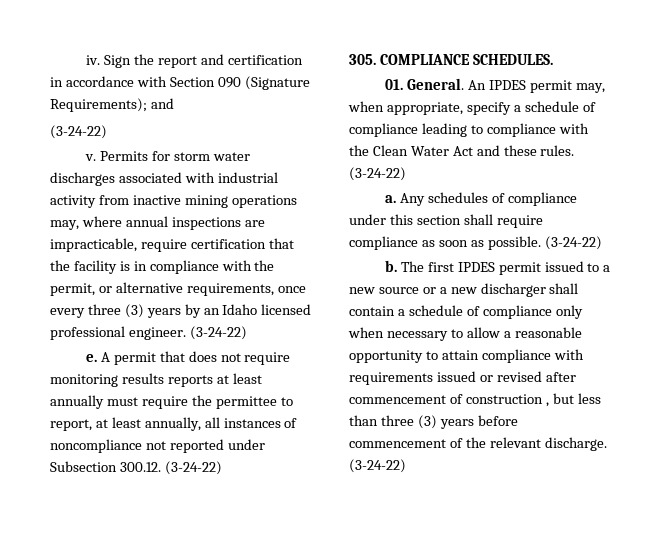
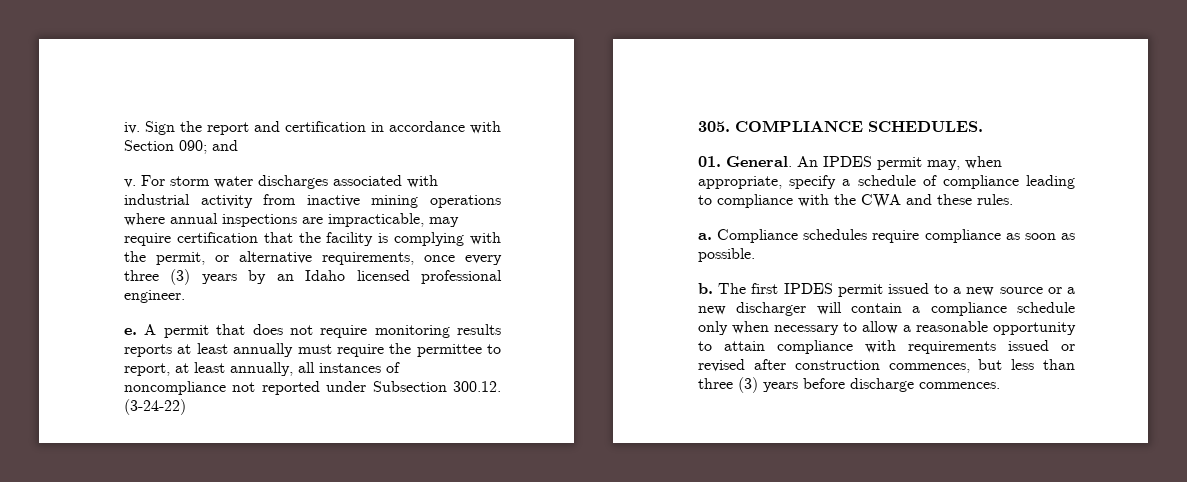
[217,76,310,90] [50,98,174,112] [50,125,107,139] 090 (Signature Requirements); and // (3-24-22) -> [179,140,238,154] 090; and
[99,151,170,161] Permits for -> [141,175,165,186] For
[50,220,79,230] may, -> (501, 201) none
(137, 245) none -> [429,217,459,227] may
[133,260,219,274] in compliance -> [394,232,465,246] complying
[189,326,247,340] (3-24-22) -> (185, 296) none
[372,145,473,156] Clean Water Act -> [861,194,901,208] CWA
[349,167,406,181] (3-24-22) -> (1013, 199) none
[399,192,577,206] [349,214,493,225] Any schedules of compliance under this section shall -> [717,229,868,243] Compliance schedules
[544,236,602,250] (3-24-22) -> (755, 255) none
[549,283,579,294] shall -> [816,302,842,315] will
[408,305,552,319] schedule of compliance -> [930,302,1075,316] compliance schedule
[349,394,549,407] commencement of construction , -> [794,360,970,373] construction commences,
[349,437,607,451] [349,459,406,473] commencement of the relevant discharge. (3-24-22) -> [850,378,1000,392] discharge commences.

